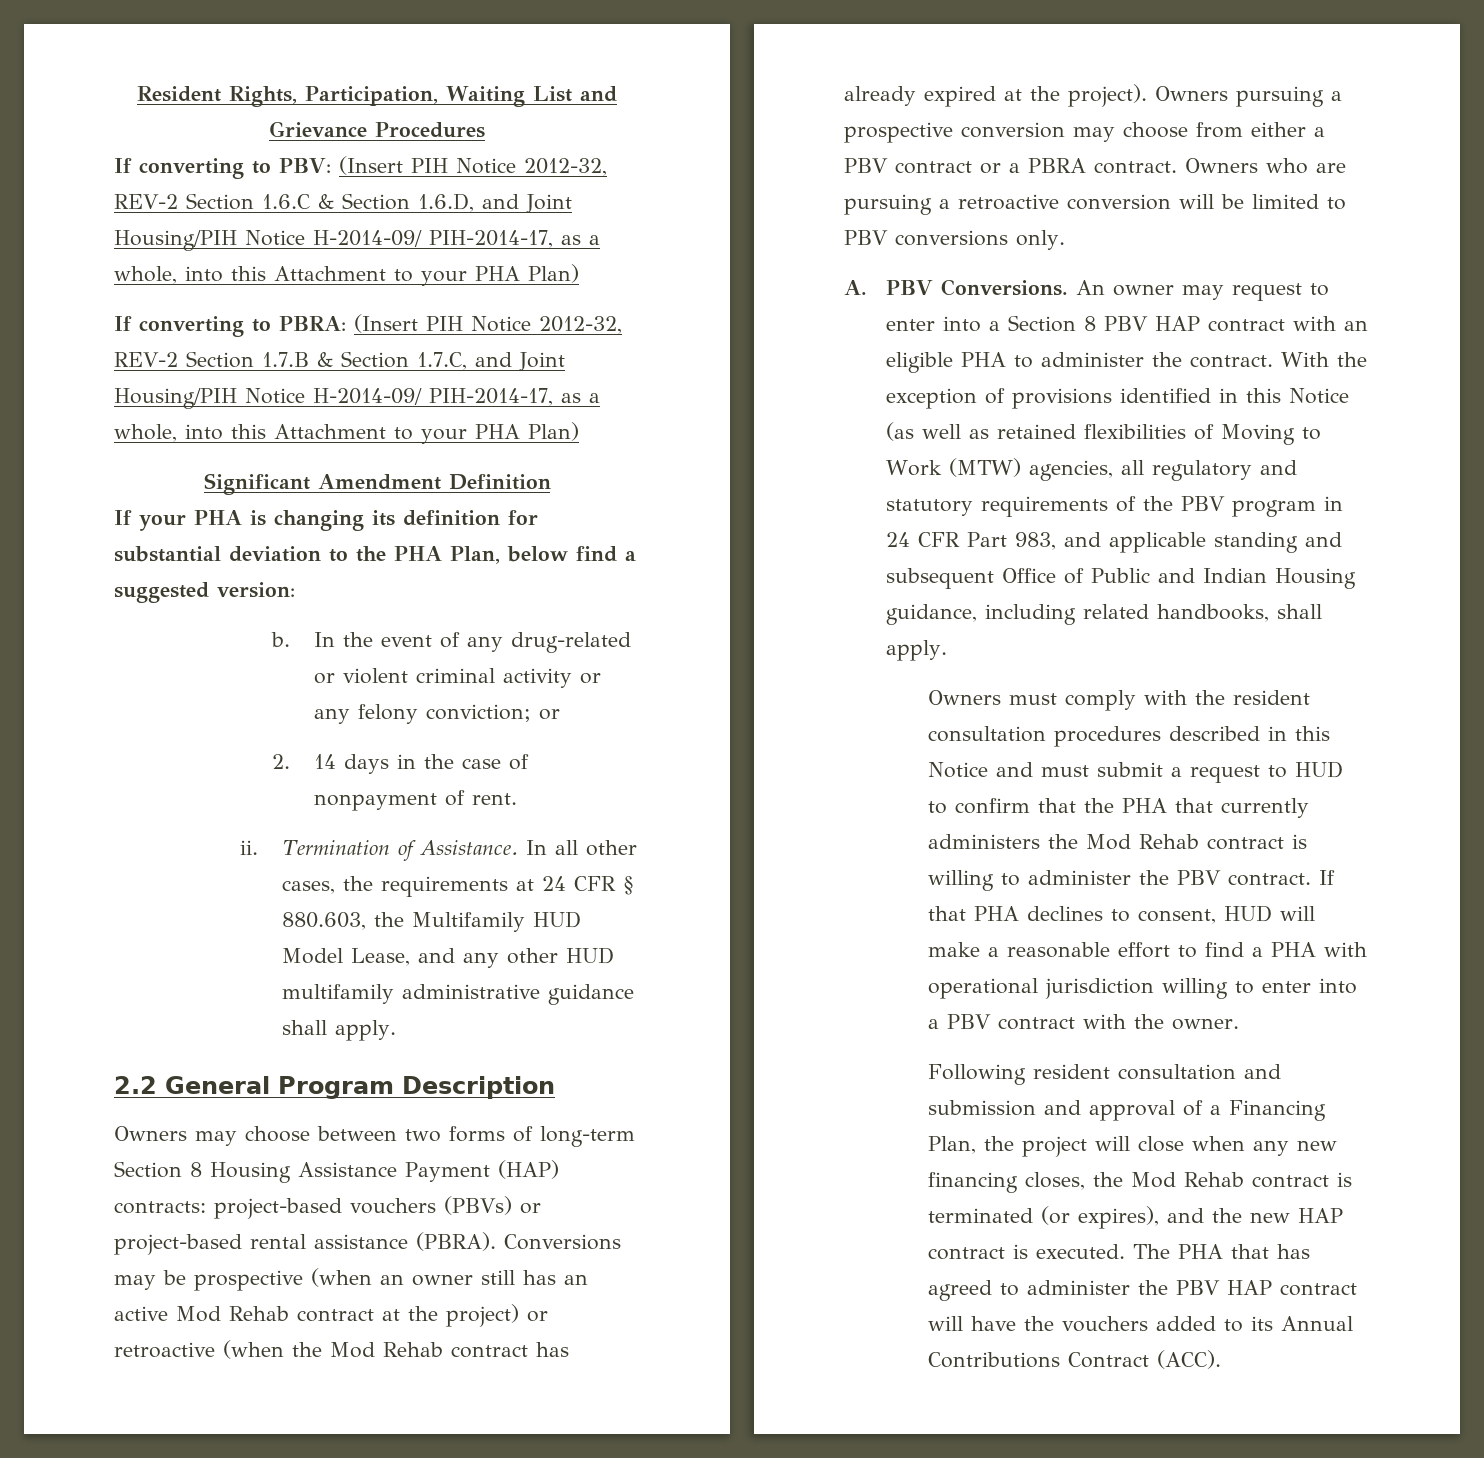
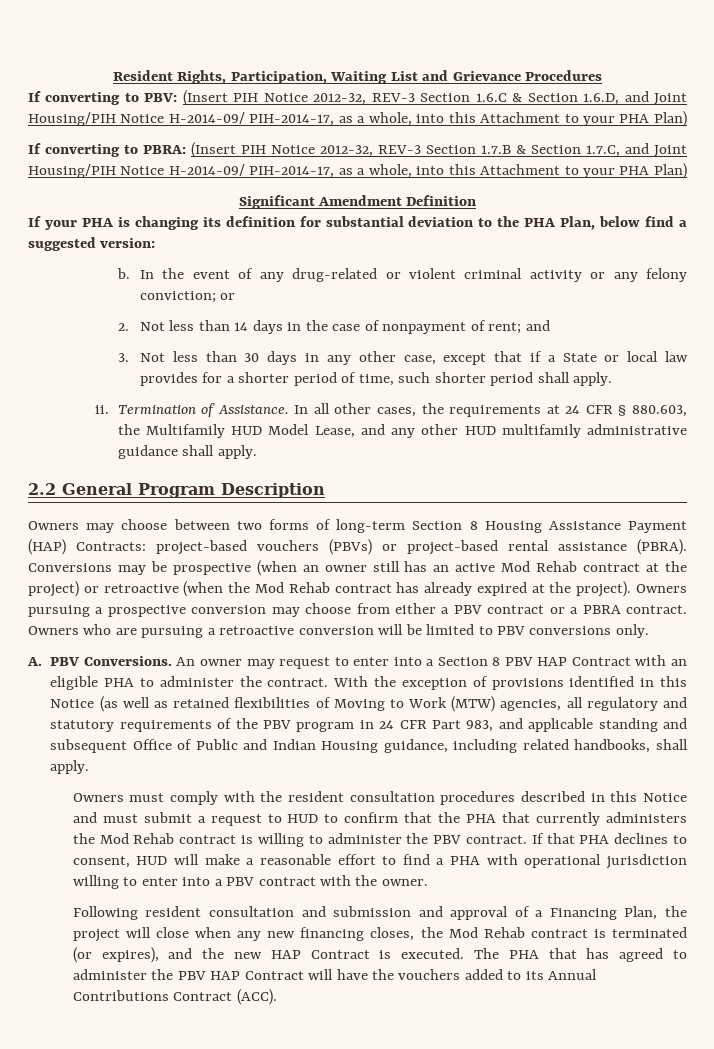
[114,194,178,209] REV-2 -> [371,93,415,102] REV-3
[114,352,178,367] REV-2 -> [378,145,421,154] REV-3
(290, 761) none -> [140,320,230,331] Not less than
[471,793,517,805] rent. -> [488,320,550,334] [117,351,689,365] [140,372,613,386] rent; and // 3. Not less than 30 days in any other case, except that if a State or local law provides for a shorter period of time, such shorter period shall apply.
[114,1201,206,1214] contracts: -> [76,542,146,551] Contracts:
[1208,319,1286,332] contract -> [571,657,631,666] Contract
[928,1247,1006,1260] contract -> [310,950,370,959] Contract
[1280,1283,1358,1296] contract -> [244,971,304,980] Contract

